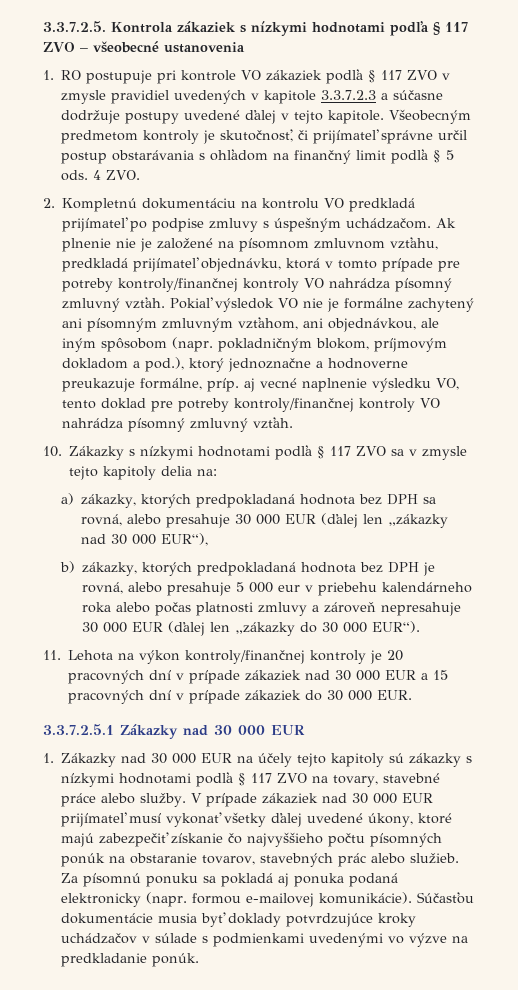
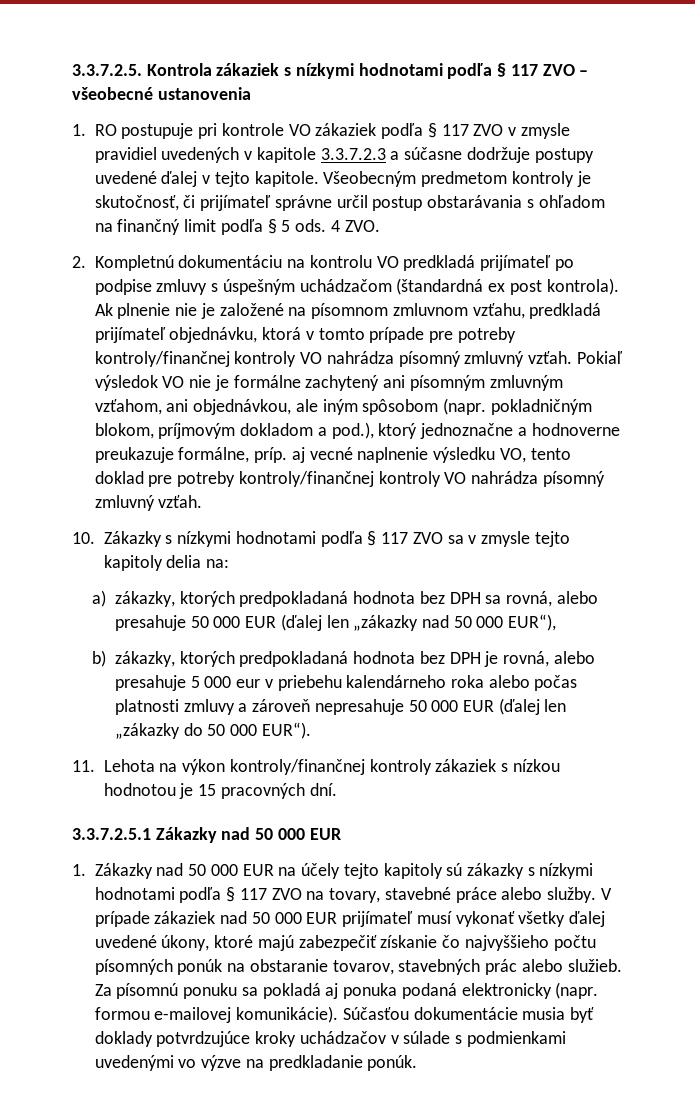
[346,218,432,229] uchádzačom. -> [299,278,619,295] uchádzačom (štandardná ex post kontrola).
[235,514,252,525] 30 -> [190,616,209,628] 50
[111,534,128,545] 30 -> [453,616,472,628] 50
[82,622,99,633] 30 -> [408,700,427,712] 50
[322,622,339,633] 30 -> [207,724,226,736] 50
[370,650,404,664] [68,670,449,684] [68,690,413,704] je 20 pracovných dní v prípade zákaziek nad 30 000 EUR a 15 pracovných dní v prípade zákaziek do 30 000 EUR. -> [435,759,560,772] [103,783,337,799] zákaziek s nízkou hodnotou je 15 pracovných dní.
[214,725,232,735] 30 -> [255,828,274,840] 50
[151,753,168,764] 30 -> [188,864,207,876] 50
[352,793,369,804] 30 -> [251,912,270,924] 50

